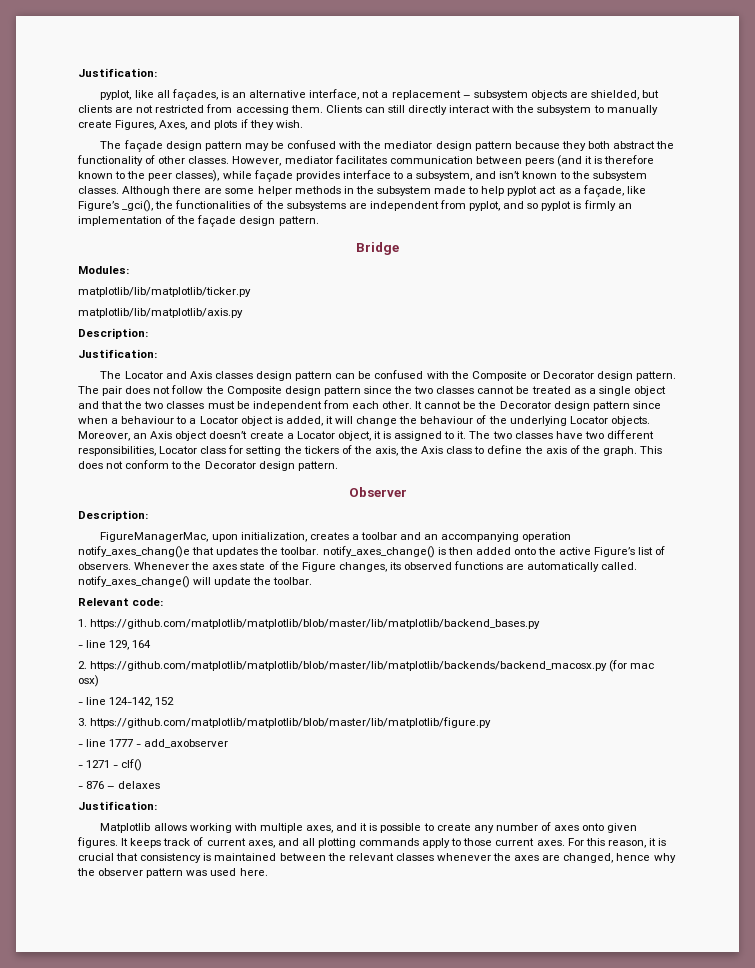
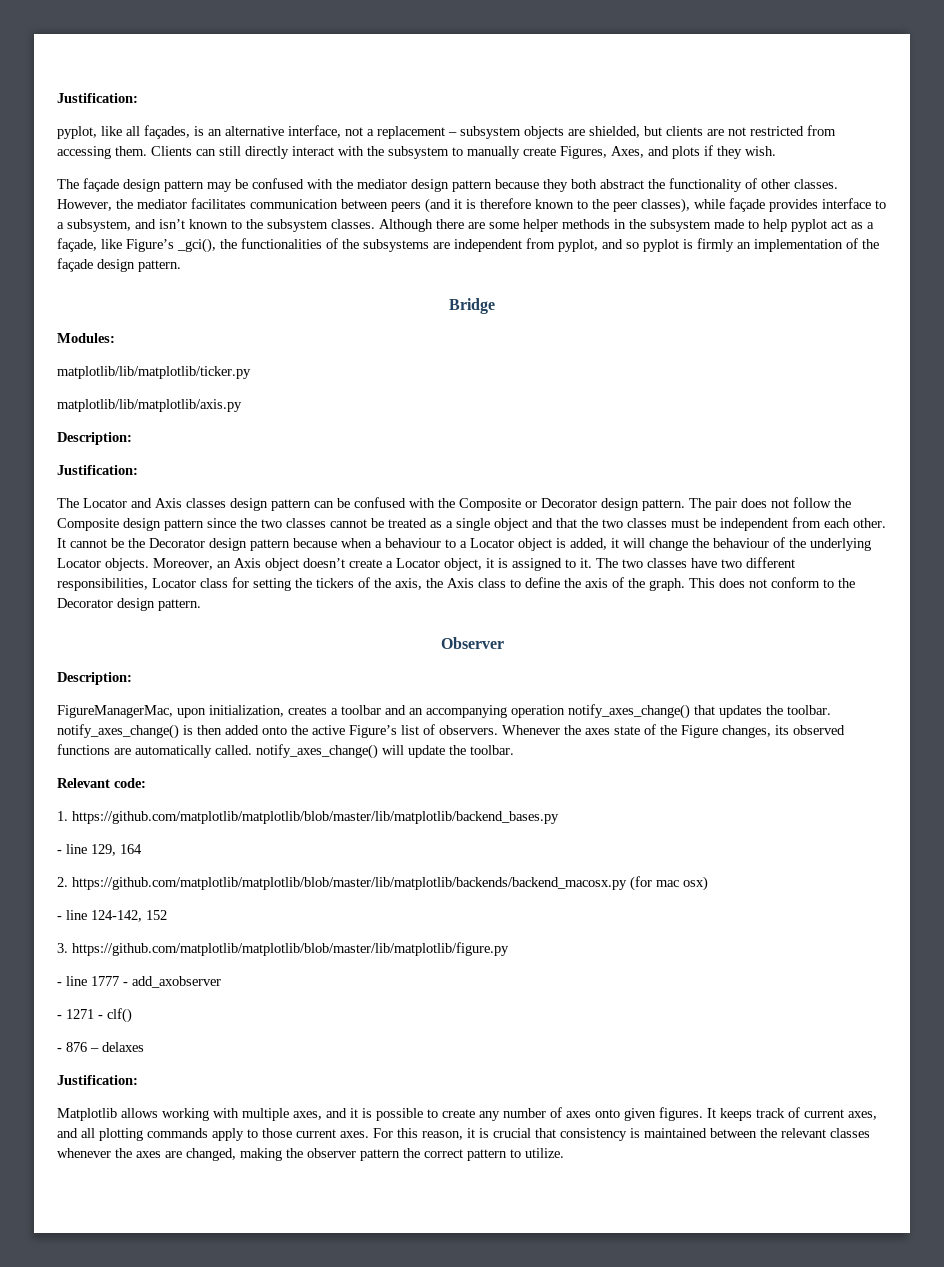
(282, 161) none -> [116,199,133,209] the
[632,401,661,409] since -> [293,538,337,548] because
[78,546,190,558] notify_axes_chang()e -> [568,704,690,719] notify_axes_change()
[616,853,676,863] hence why -> [240,1148,282,1161] making
[186,868,268,876] was used here. -> [403,1148,564,1161] the correct pattern to utilize.

